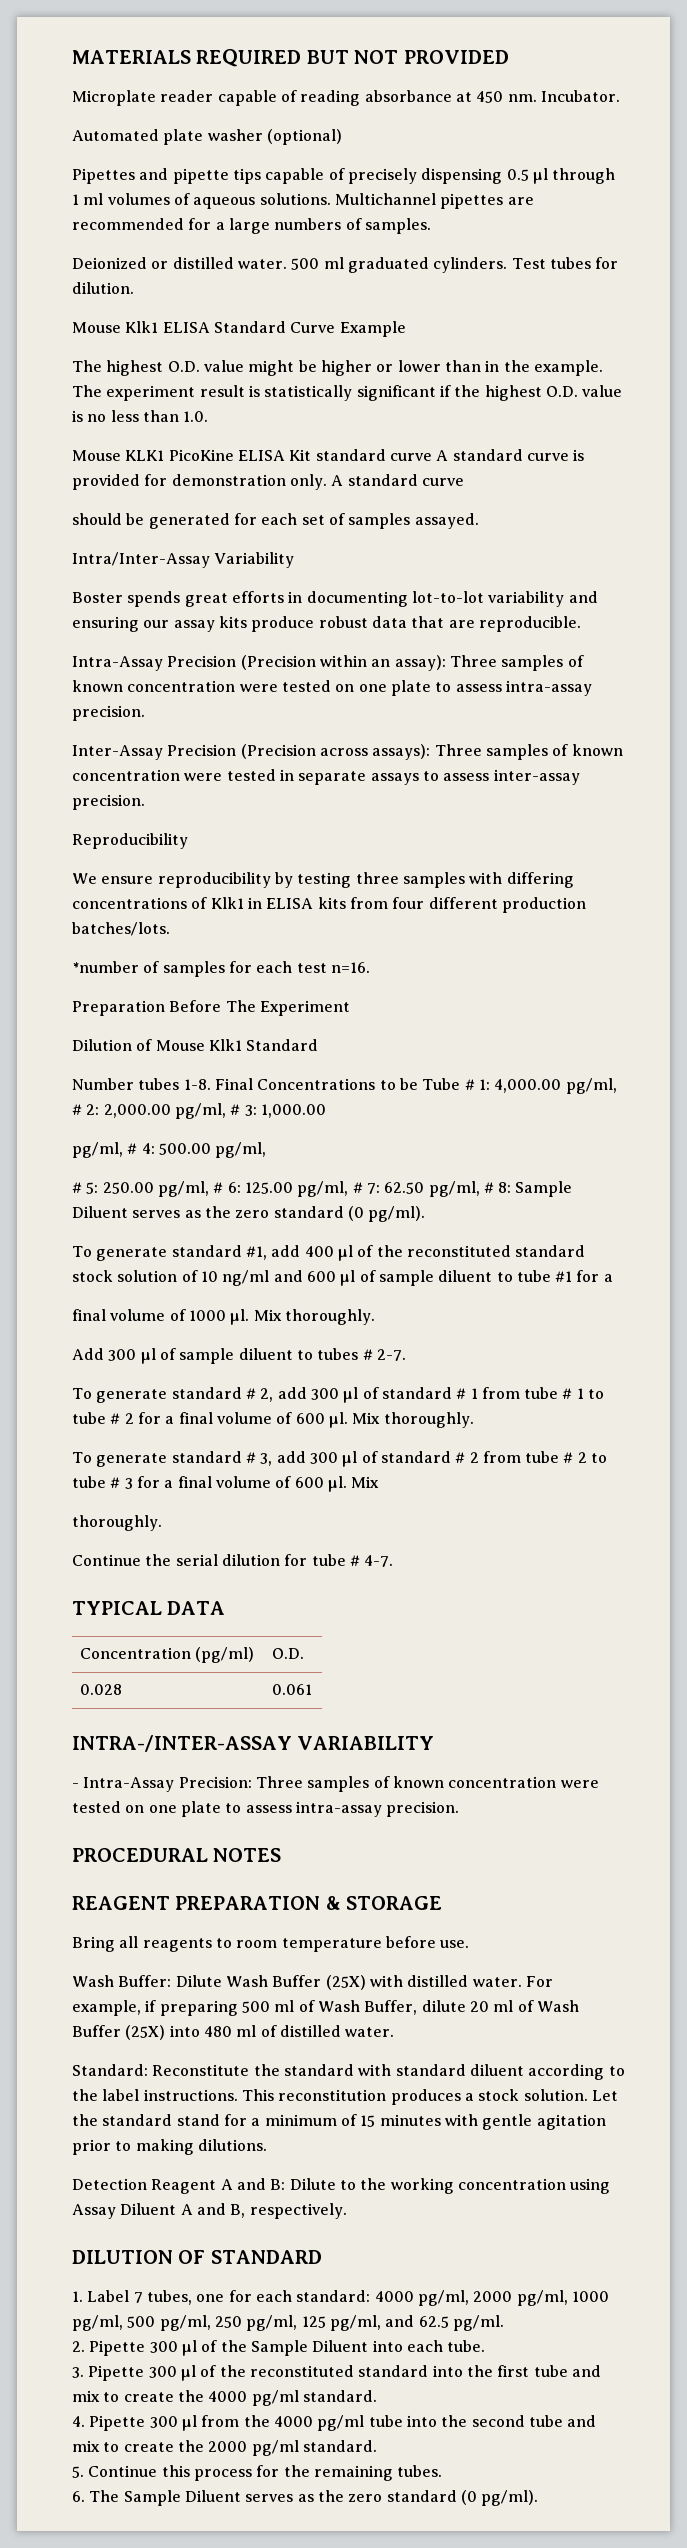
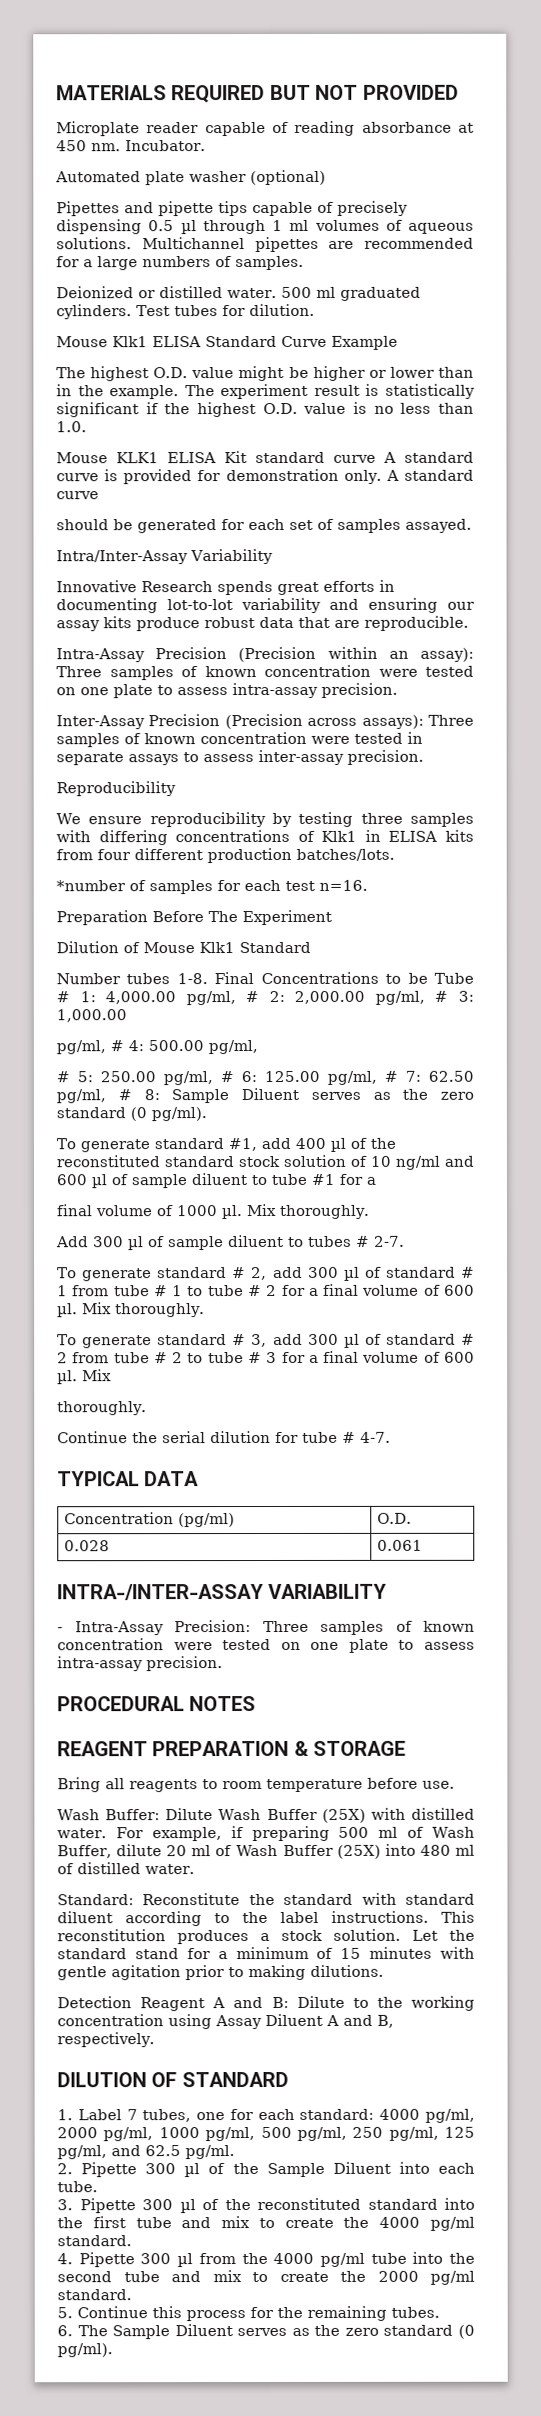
[168,449,234,461] PicoKine -> (159, 458) none
[72,592,123,603] Boster -> [56,580,213,593] Innovative Research

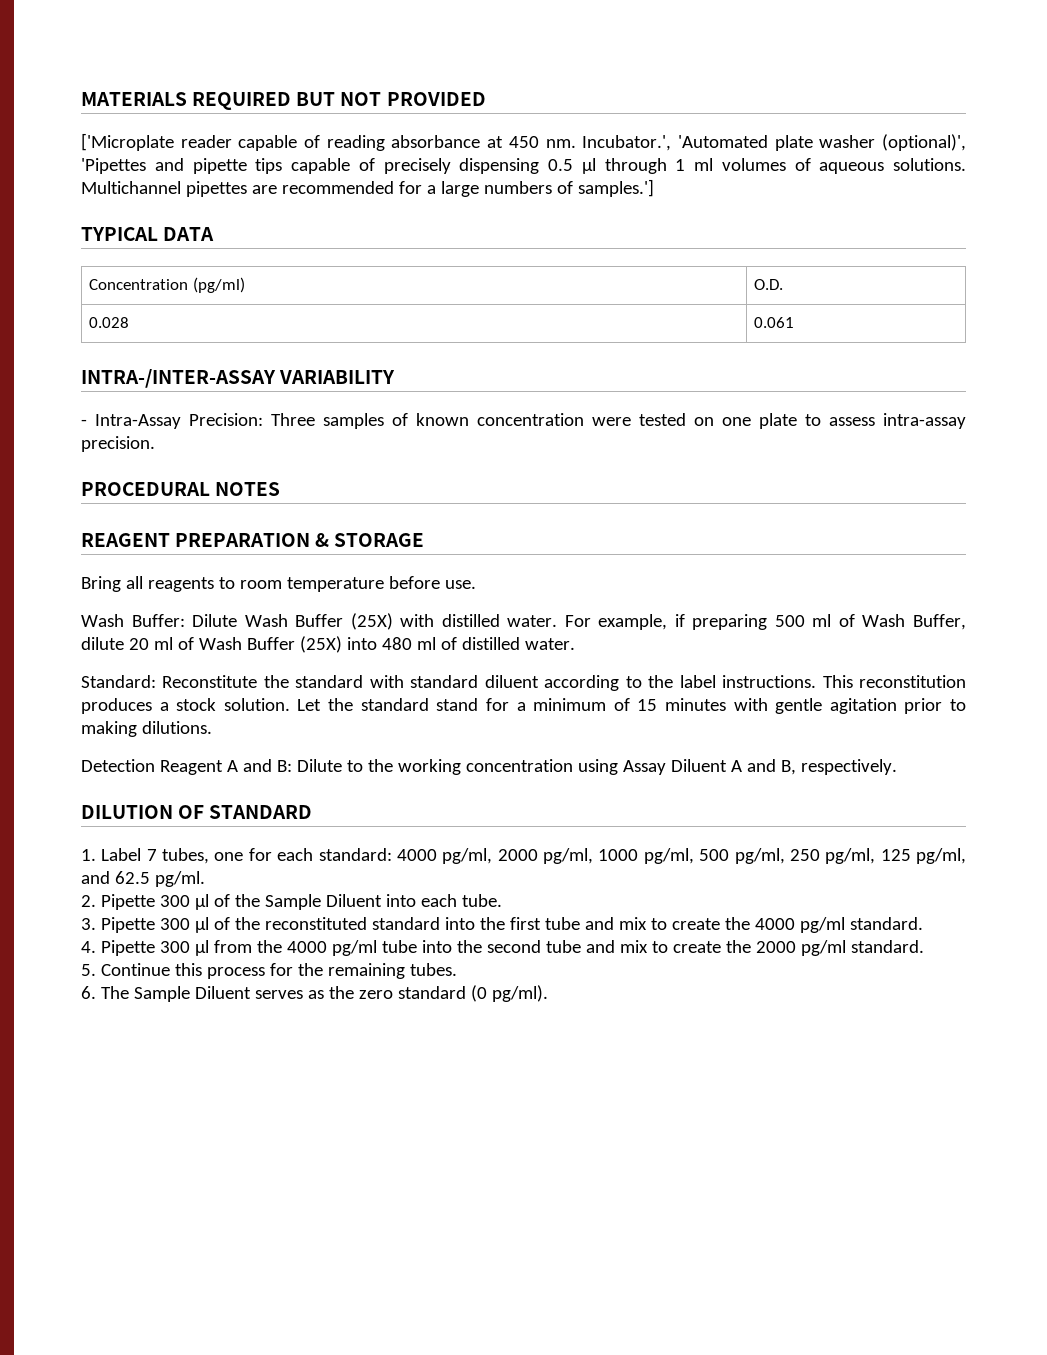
[56,121,140,137] Microplate -> [81,133,174,151] ['Microplate
[125,140,206,152] [55,169,326,186] [56,201,120,217] Incubator. // Automated plate washer (optional) // Pipettes -> [582,134,967,151] [81,158,146,174] Incubator.', 'Automated plate washer (optional)', 'Pipettes
[235,255,304,271] [56,286,421,301] [56,303,315,320] [56,335,398,350] [56,365,474,382] [56,383,475,400] [56,401,475,418] [56,421,87,433] [56,451,474,464] [56,468,474,485] [56,491,99,500] [56,518,472,534] [56,548,273,565] [56,579,395,596] [56,597,475,614] [56,615,469,632] [56,646,474,663] [56,664,474,681] [56,682,398,699] [56,713,474,730] [56,731,423,748] [56,749,424,766] [56,781,176,797] [56,811,474,828] [56,829,474,846] [56,847,395,864] [56,879,368,895] [56,909,332,926] [56,941,311,954] [56,971,474,985] [56,990,474,1006] [56,1009,127,1023] [56,1040,258,1055] [56,1070,474,1086] [56,1087,474,1104] [56,1107,207,1122] [56,1137,396,1153] [56,1154,474,1170] [56,1173,376,1189] [56,1203,370,1220] [56,1234,405,1251] [57,1266,475,1282] [57,1283,475,1297] [57,1302,205,1318] [57,1333,475,1349] [57,1350,475,1364] [57,1369,112,1385] [57,1401,147,1416] [57,1431,391,1444] samples. // Deionized or distilled water. 500 ml graduated cylinders. Test tubes for dilution. // Mouse Klk1 ELISA Standard Curve Example // The highest O.D. value might be higher or lower than in the example. The experiment result is statistically significant if the highest O.D. value is no less than 1.0. // Mouse KLK1 ELISA Kit standard curve A standard curve is provided for demonstration only. A standard curve // should be generated for each set of samples assayed. // Intra/Inter-Assay Variability // Innovative Research spends great efforts in documenting lot-to-lot variability and ensuring our assay kits produce robust data that are reproducible. // Intra-Assay Precision (Precision within an assay): Three samples of known concentration were tested on one plate to assess intra-assay precision. // Inter-Assay Precision (Precision across assays): Three samples of known concentration were tested in separate assays to assess inter-assay precision. // Reproducibility // We ensure reproducibility by testing three samples with differing concentrations of Klk1 in ELISA kits from four different production batches/lots. // *number of samples for each test n=16. // Preparation Before The Experiment // Dilution of Mouse Klk1 Standard // Number tubes 1-8. Final Concentrations to be Tube # 1: 4,000.00 pg/ml, # 2: 2,000.00 pg/ml, # 3: 1,000.00 // pg/ml, # 4: 500.00 pg/ml, // # 5: 250.00 pg/ml, # 6: 125.00 pg/ml, # 7: 62.50 pg/ml, # 8: Sample Diluent serves as the zero standard (0 pg/ml). // To generate standard #1, add 400 µl of the reconstituted standard stock solution of 10 ng/ml and 600 µl of sample diluent to tube #1 for a // final volume of 1000 µl. Mix thoroughly. // Add 300 µl of sample diluent to tubes # 2-7. // To generate standard # 2, add 300 µl of standard # 1 from tube # 1 to tube # 2 for a final volume of 600 µl. Mix thoroughly. // To generate standard # 3, add 300 µl of standard # 2 from tube # 2 to tube # 3 for a final volume of 600 µl. Mix // thoroughly. // Continue the serial dilution for tube # 4-7. -> [577,179,654,197] samples.']

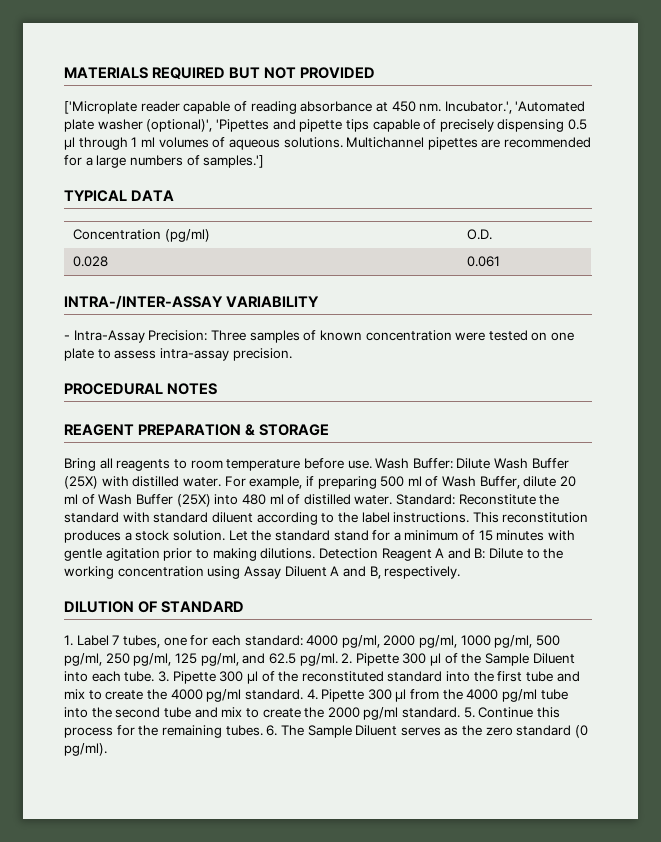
(476, 584) // -> (372, 464) none
(575, 644) // -> (393, 500) none
(212, 727) // -> (316, 553) none
(205, 879) // -> (338, 659) none
(502, 900) // -> (155, 676) none
(923, 923) // -> (303, 694) none
(924, 946) // -> (461, 712) none
(457, 969) // -> (263, 730) none

